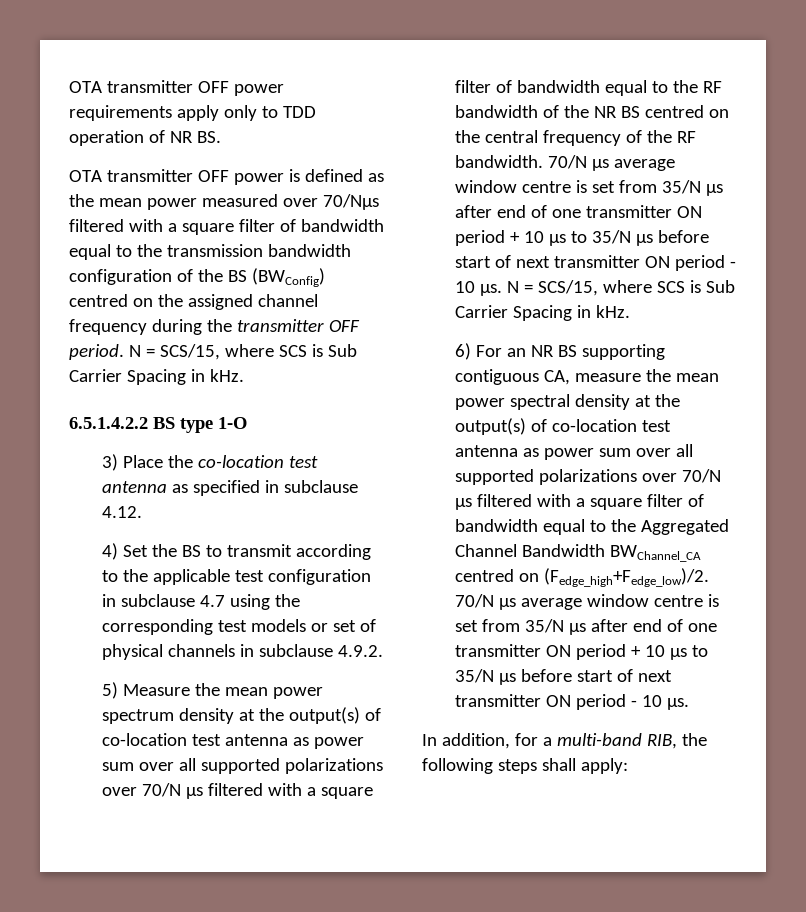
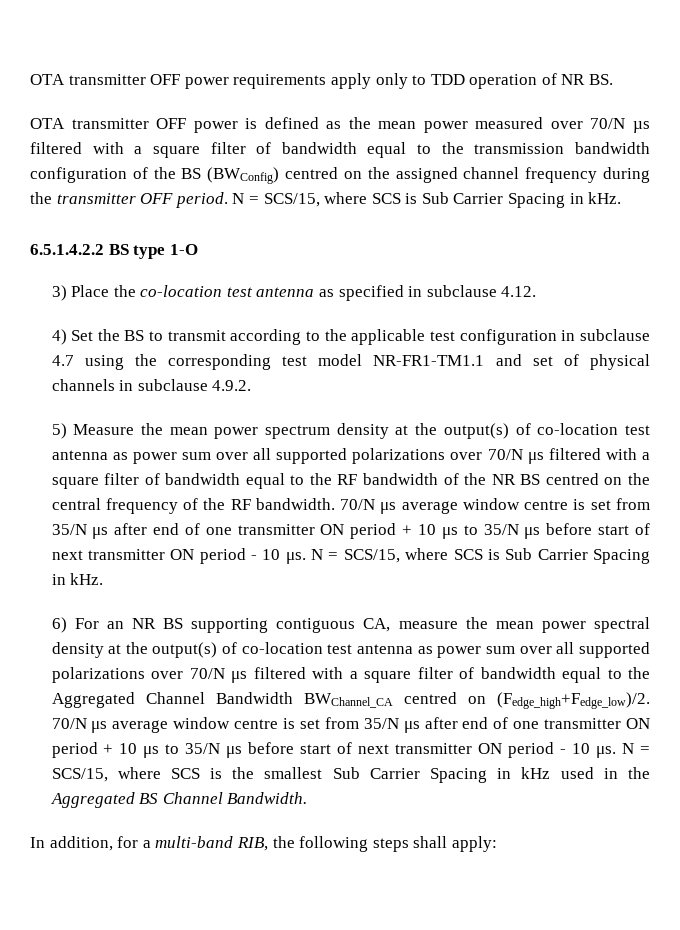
[322,194,379,210] 70/Nµs -> [590,118,651,133] 70/N µs
[251,619,329,632] models or -> [318,354,522,366] model NR-FR1-TM1.1 and
(690, 704) none -> [622,743,650,754] [51,767,651,783] [50,792,308,808] N = SCS/15, where SCS is the smallest Sub Carrier Spacing in kHz used in the Aggregated BS Channel Bandwidth.

